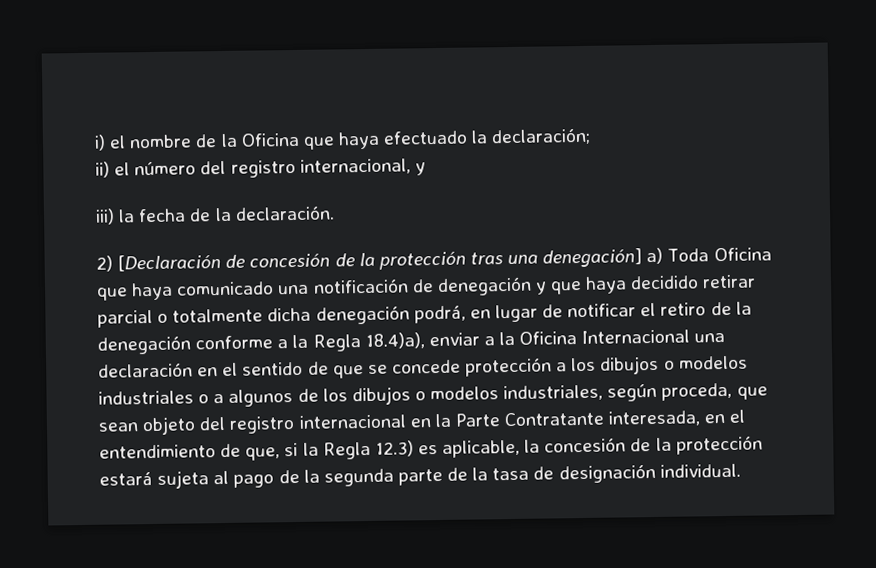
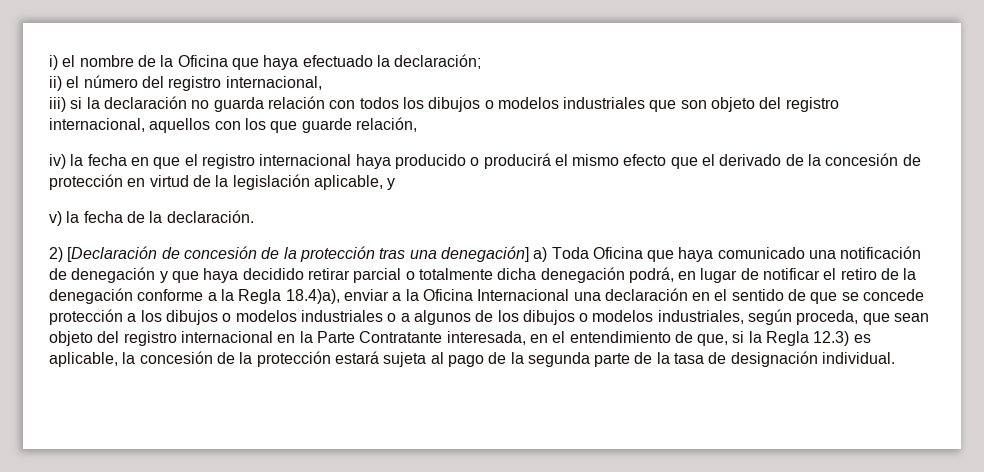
(411, 166) none -> [49,96,839,112] [49,117,417,133] [49,153,921,169] [49,174,383,190] // iii) si la declaración no guarda relación con todos los dibujos o modelos industriales que son objeto del registro internacional, aquellos con los que guarde relación, // iv) la fecha en que el registro internacional haya producido o producirá el mismo efecto que el derivado de la concesión de protección en virtud de la legislación aplicable,
[95,208,115,225] iii) -> [49,211,62,226] v)

